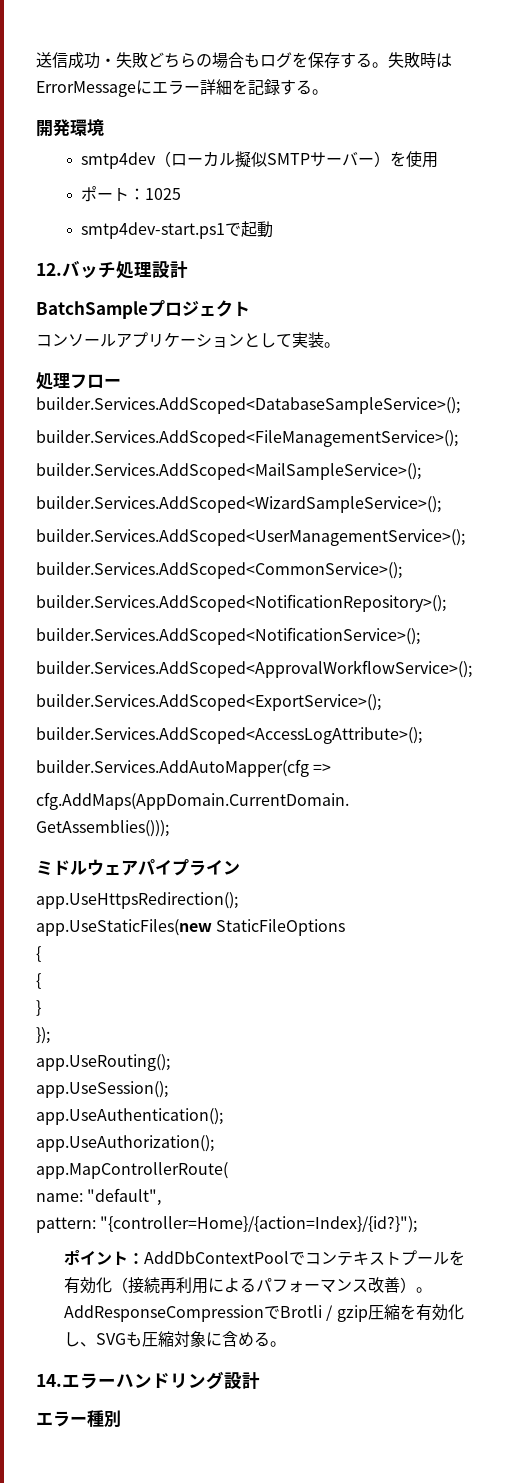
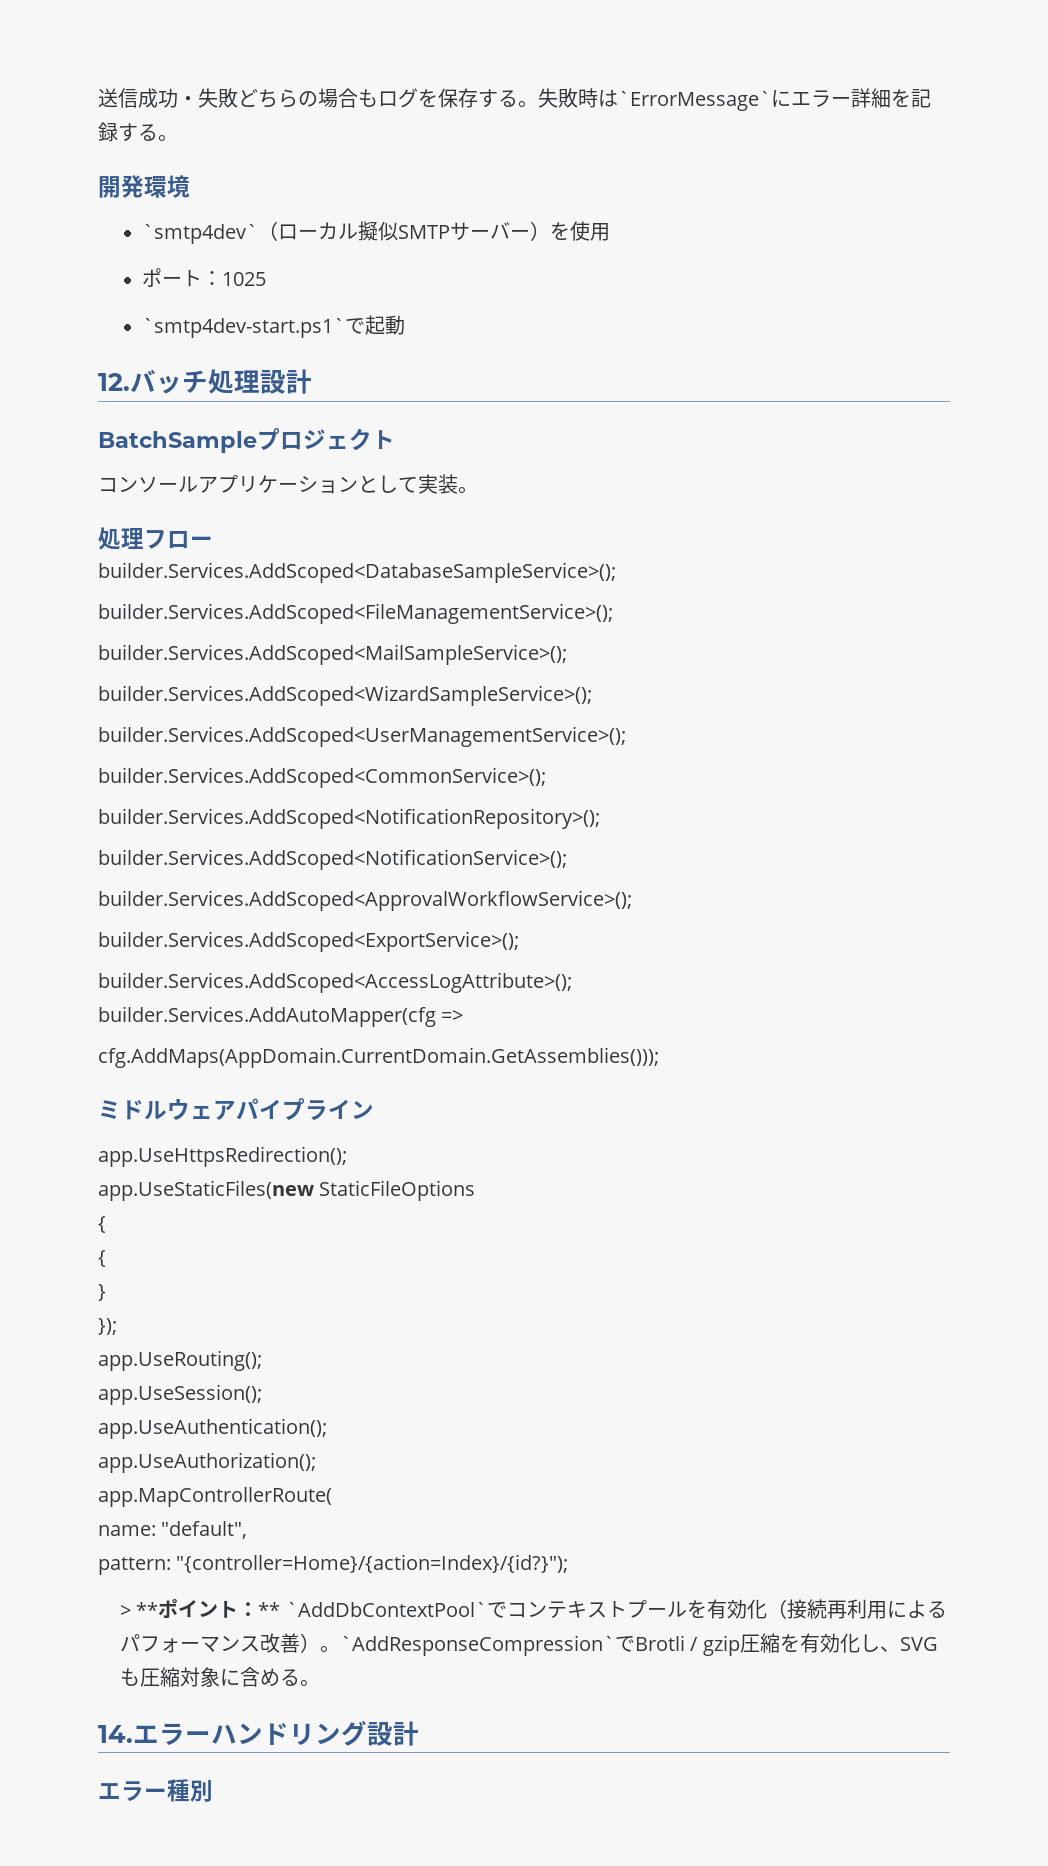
[36,81,136,97] ErrorMessage -> [618,91,771,111] `ErrorMessage`
[81,152,157,169] smtp4dev -> [142,224,259,244] `smtp4dev`
[81,222,226,239] smtp4dev-start.ps1 -> [142,318,346,338] `smtp4dev-start.ps1`
(418, 1224) none -> [120,1602,159,1617] > **
[143,1251,289,1264] AddDbContextPool -> [258,1602,487,1617] ** `AddDbContextPool`
[63,1305,264,1322] AddResponseCompression -> [340,1635,616,1656] `AddResponseCompression`

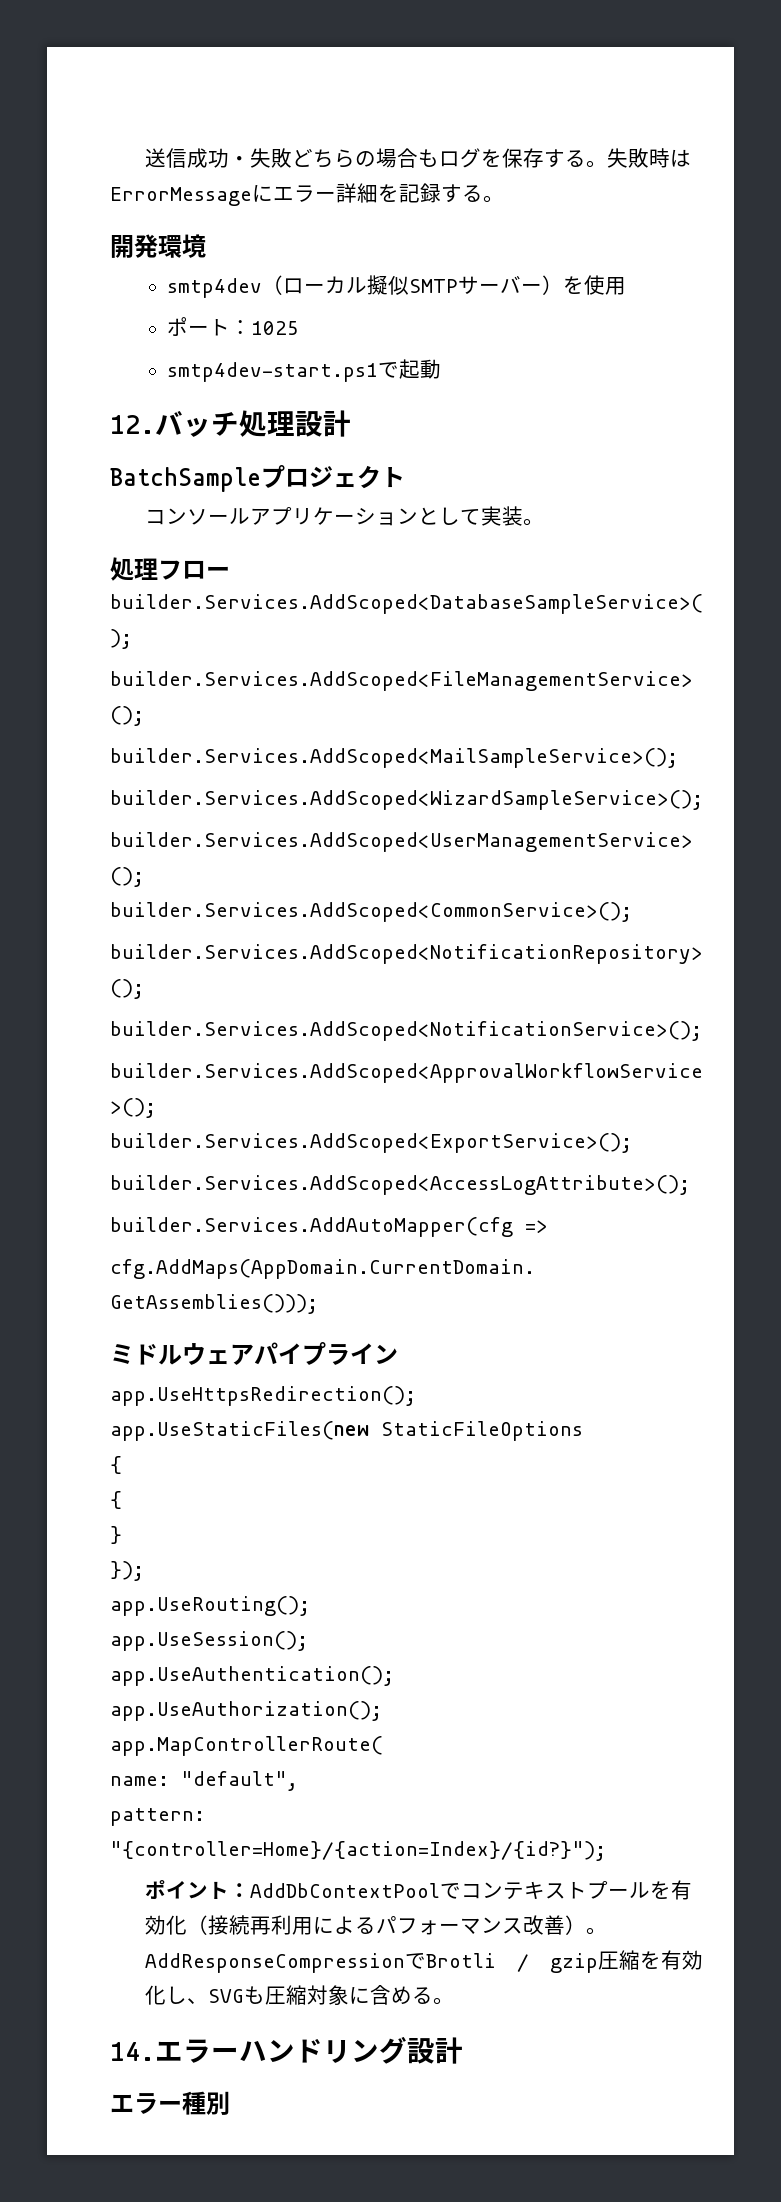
[618,91,771,111] `ErrorMessage` -> [110,187,252,206] ErrorMessage
[142,224,259,244] `smtp4dev` -> [167,278,263,298] smtp4dev
[142,318,346,338] `smtp4dev-start.ps1` -> [167,362,379,382] smtp4dev-start.ps1
[120,1602,159,1617] > ** -> (606, 1851) none
[258,1602,487,1617] ** `AddDbContextPool` -> [249,1883,440,1898] AddDbContextPool
[340,1635,616,1656] `AddResponseCompression` -> [144,1953,405,1973] AddResponseCompression

